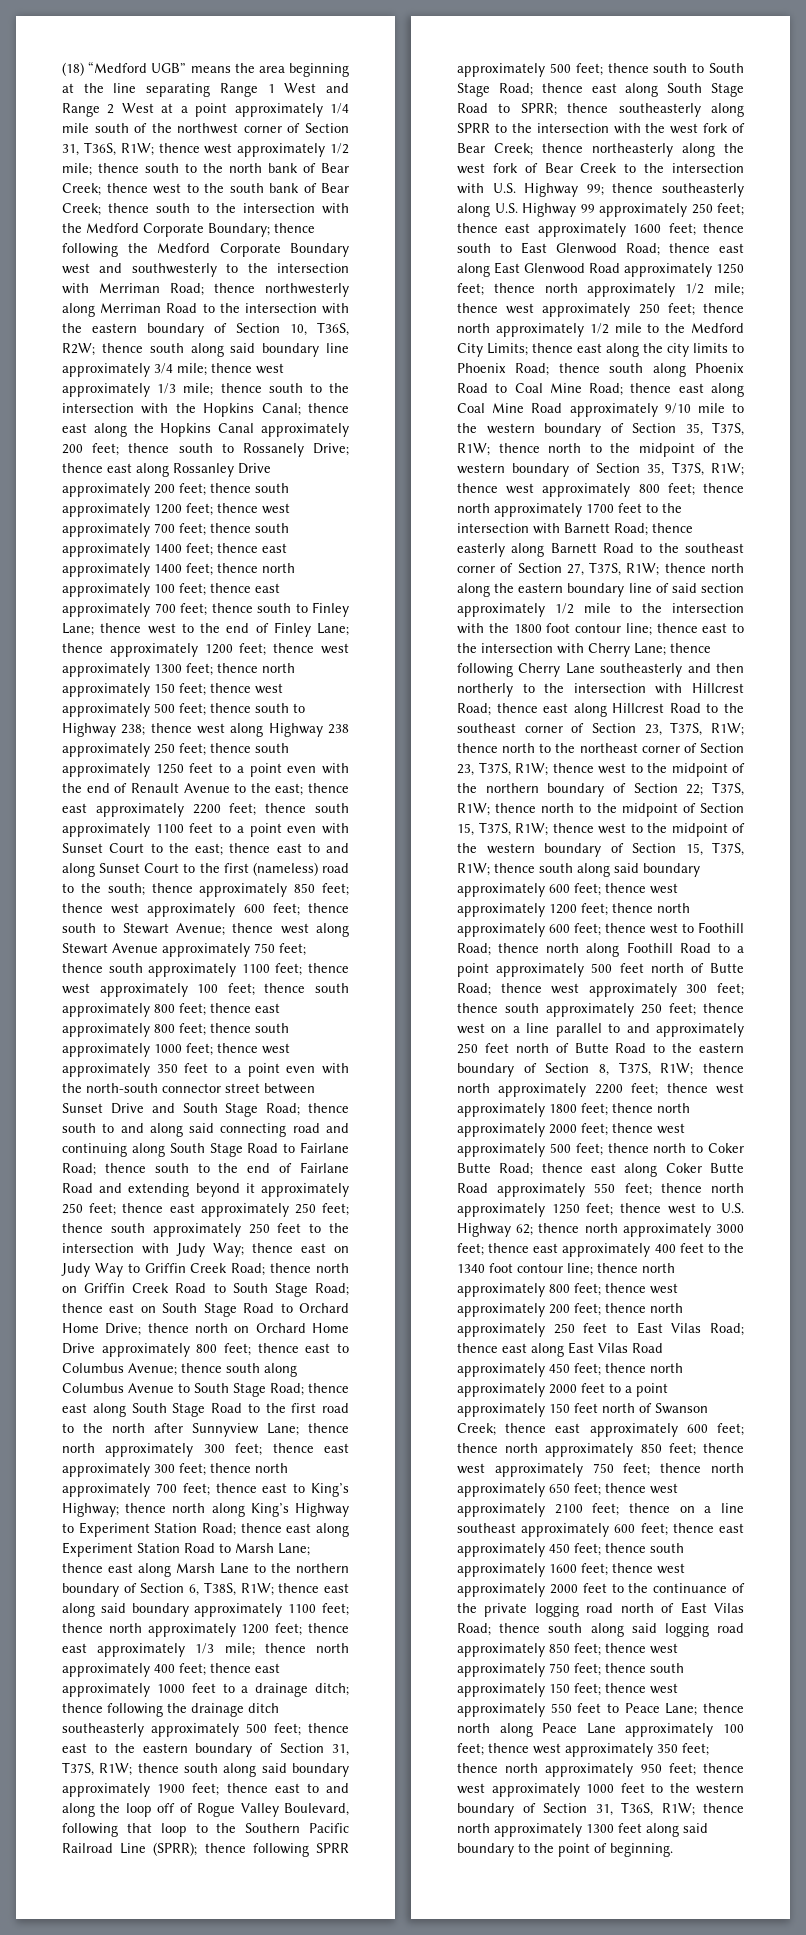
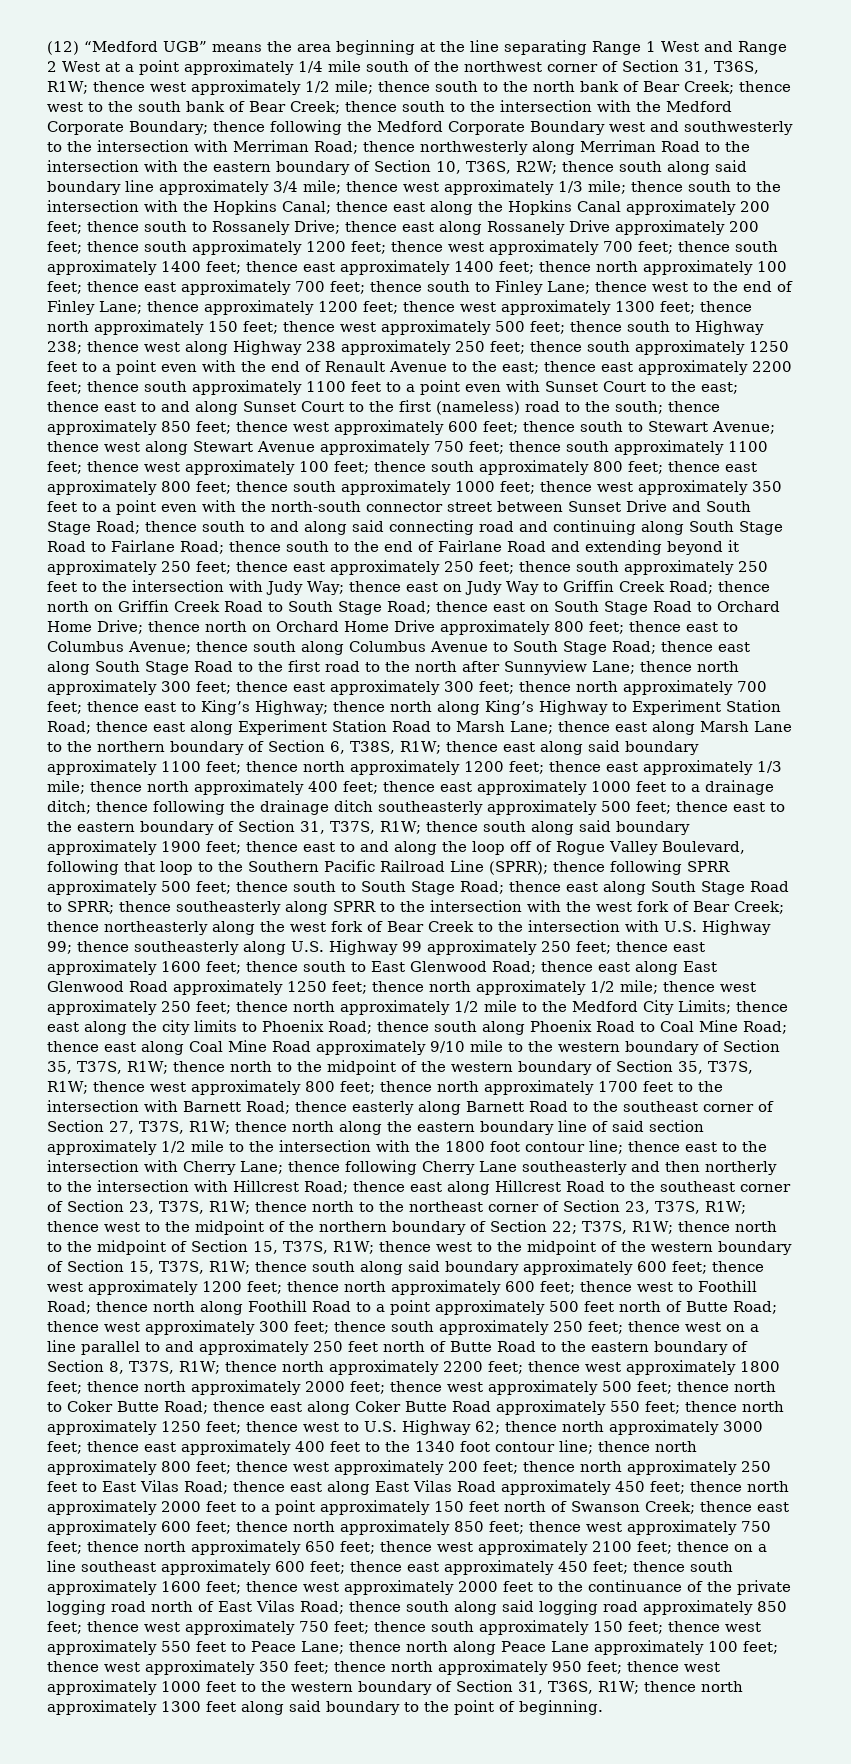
[62,62,84,76] (18) -> [47,41,79,55] (12)
[173,463,234,477] Rossanley -> [487,221,565,235] Rossanely

